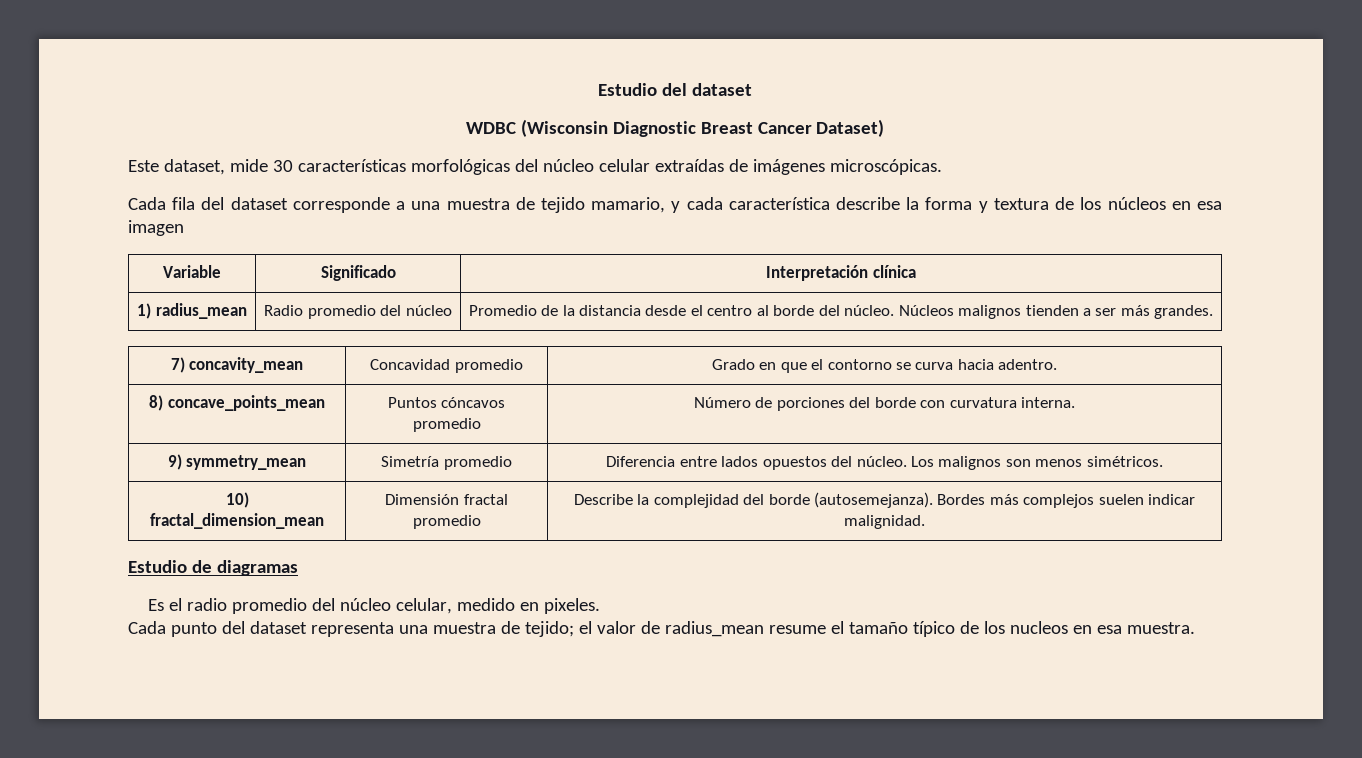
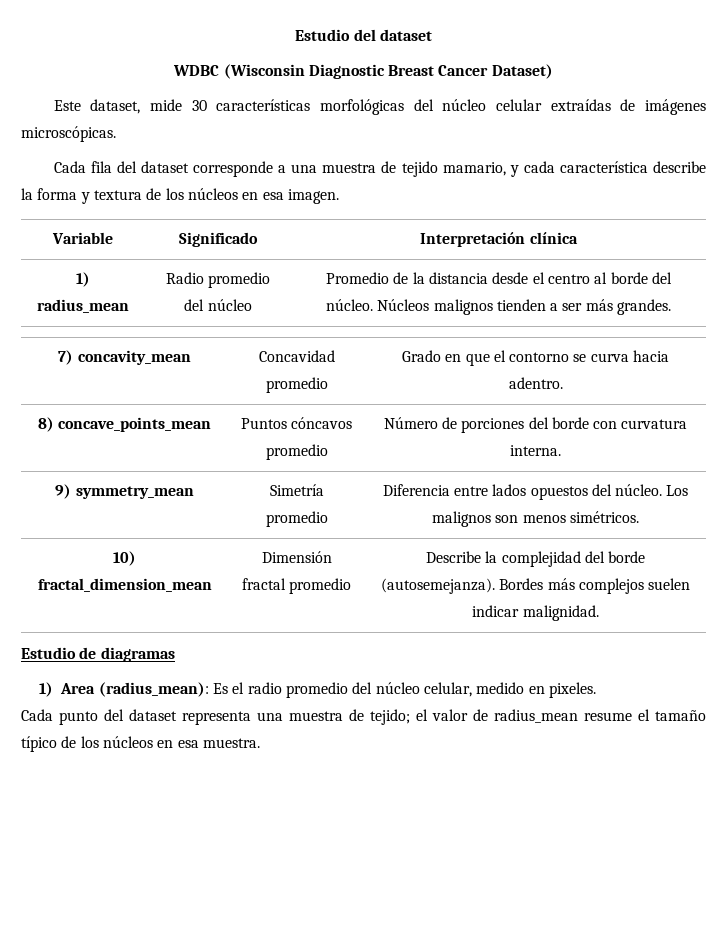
[128,220,184,236] imagen -> [287,189,339,204] imagen.
(298, 568) none -> [39,682,209,697] 1) Area (radius_mean):
[1009,621,1068,634] nucleos -> [102,736,153,748] núcleos

